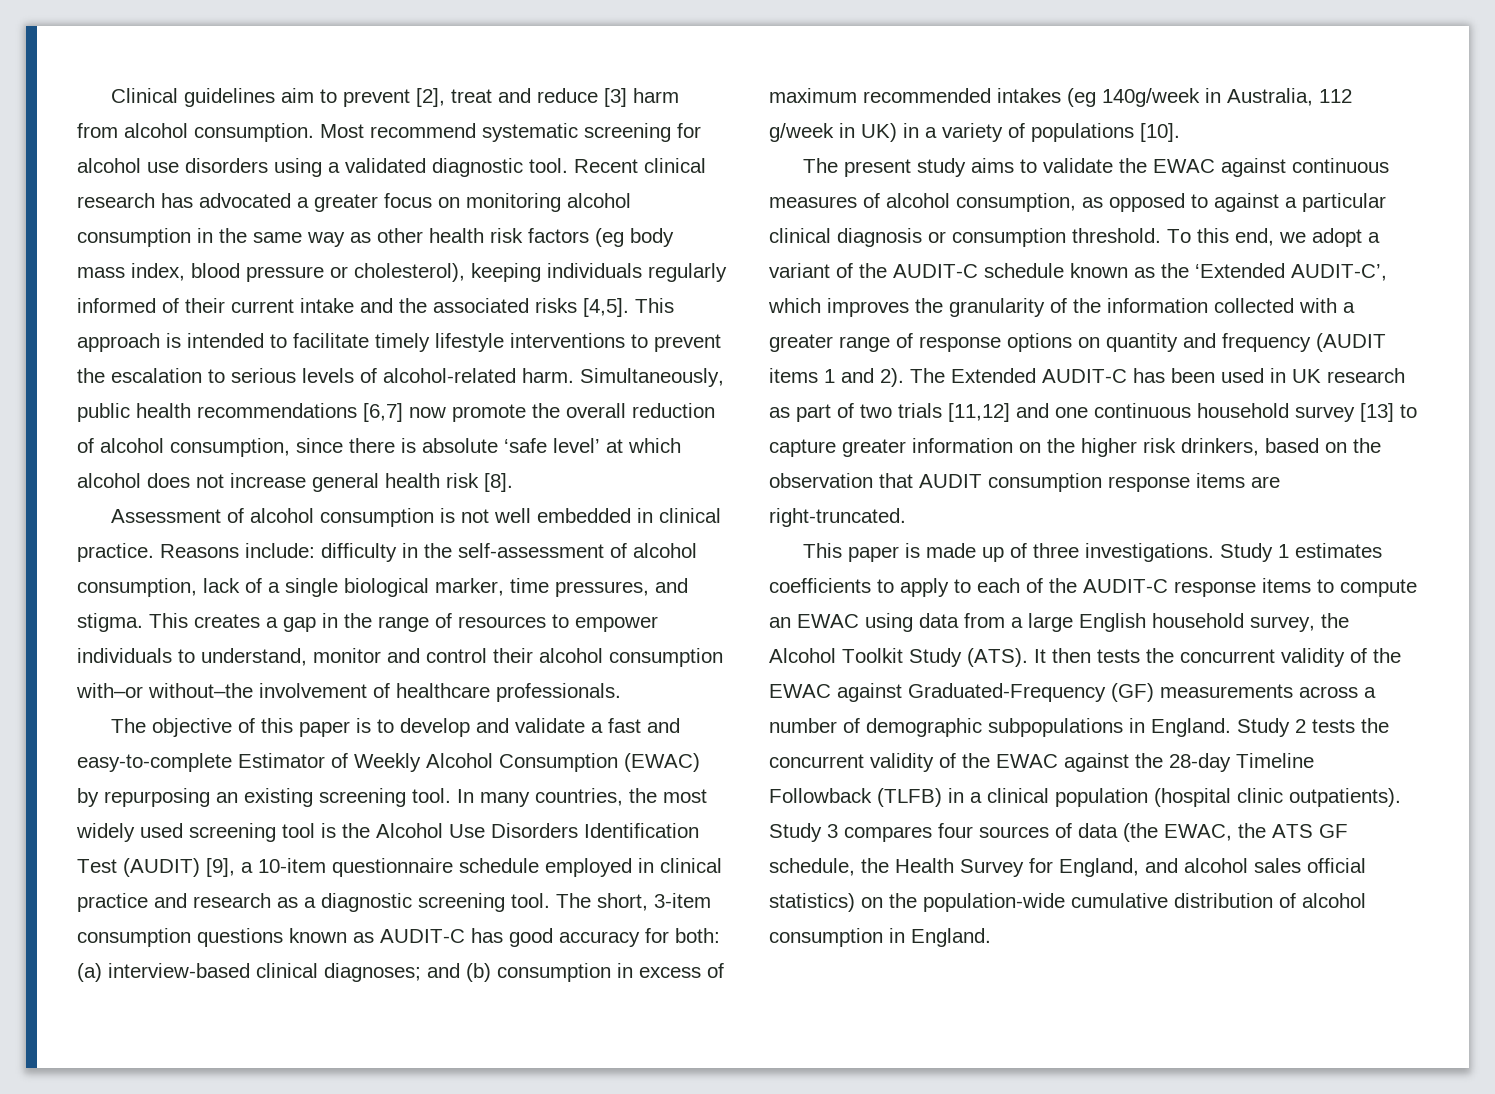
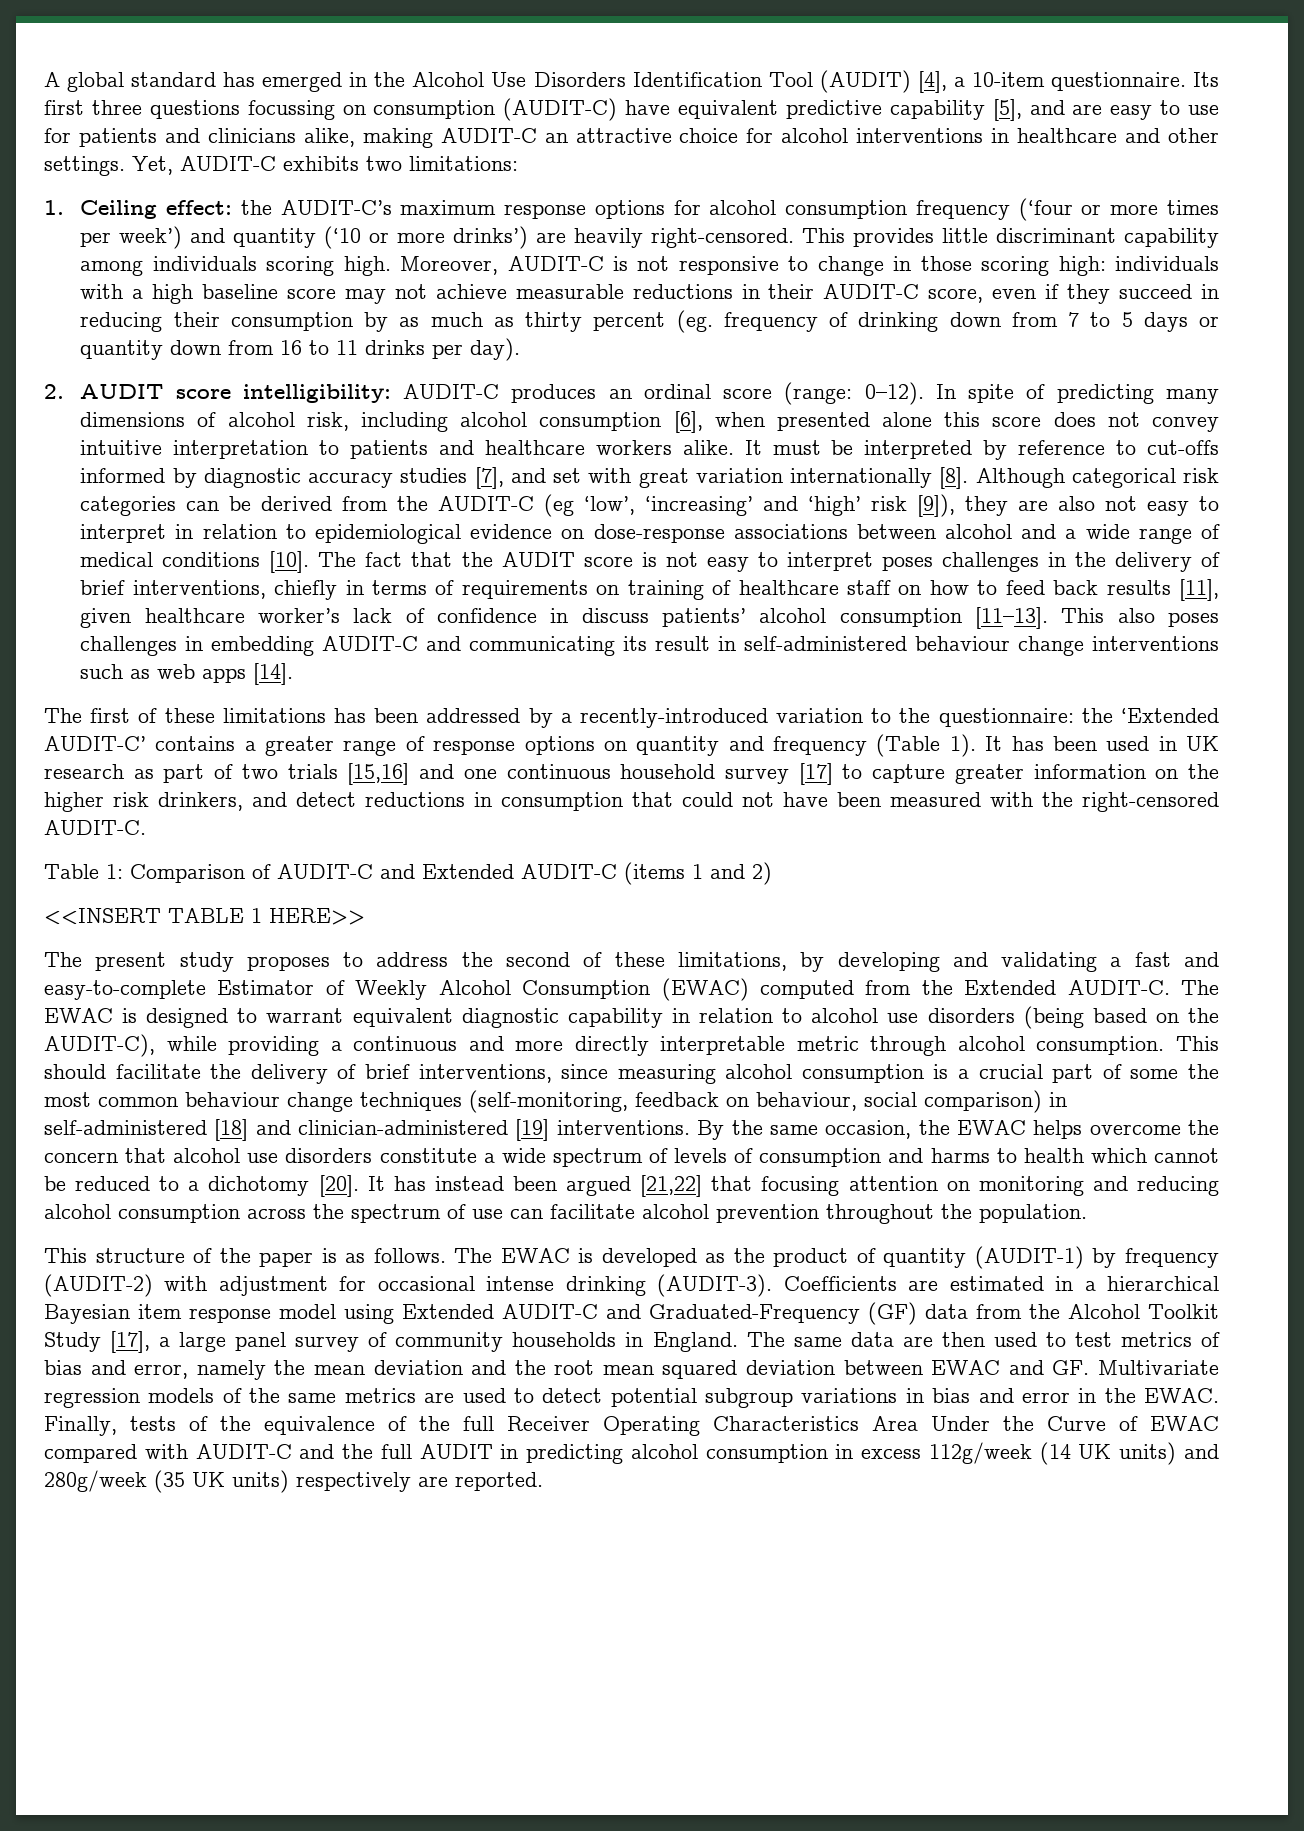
[111,88,680,107] [77,123,701,142] [77,158,706,177] [77,193,631,212] [77,228,674,247] [77,263,727,282] [77,298,674,317] [77,333,721,352] [77,368,724,387] [77,403,715,422] [77,438,681,457] [77,473,513,492] [111,508,722,527] [77,543,697,562] [77,578,688,597] [77,613,658,632] [77,648,723,667] [76,683,621,702] [111,718,681,737] [77,753,700,772] [77,788,707,807] [76,823,699,842] [77,858,722,877] [77,893,711,912] [77,928,720,947] [77,963,724,982] [769,88,1352,107] [769,123,1180,142] [803,158,1390,177] [769,193,1386,212] [769,228,1380,247] [769,263,1387,281] [768,298,1337,317] Clinical guidelines aim to prevent [2], treat and reduce [3] harm from alcohol consumption. Most recommend systematic screening for alcohol use disorders using a validated diagnostic tool. Recent clinical research has advocated a greater focus on monitoring alcohol consumption in the same way as other health risk factors (eg body mass index, blood pressure or cholesterol), keeping individuals regularly informed of their current intake and the associated risks [4,5]. This approach is intended to facilitate timely lifestyle interventions to prevent the escalation to serious levels of alcohol-related harm. Simultaneously, public health recommendations [6,7] now promote the overall reduction of alcohol consumption, since there is absolute ‘safe level’ at which alcohol does not increase general health risk [8]. // Assessment of alcohol consumption is not well embedded in clinical practice. Reasons include: difficulty in the self-assessment of alcohol consumption, lack of a single biological marker, time pressures, and stigma. This creates a gap in the range of resources to empower individuals to understand, monitor and control their alcohol consumption with–or without–the involvement of healthcare professionals. // The objective of this paper is to develop and validate a fast and easy-to-complete Estimator of Weekly Alcohol Consumption (EWAC) by repurposing an existing screening tool. In many countries, the most widely used screening tool is the Alcohol Use Disorders Identification Test (AUDIT) [9], a 10-item questionnaire schedule employed in clinical practice and research as a diagnostic screening tool. The short, 3-item consumption questions known as AUDIT-C has good accuracy for both: (a) interview-based clinical diagnoses; and (b) consumption in excess of maximum recommended intakes (eg 140g/week in Australia, 112 g/week in UK) in a variety of populations [10]. // The present study aims to validate the EWAC against continuous measures of alcohol consumption, as opposed to against a particular clinical diagnosis or consumption threshold. To this end, we adopt a variant of the AUDIT-C schedule known as the ‘Extended AUDIT-C’, which improves the granularity of the information collected with -> [44,70,1219,93] [44,98,1219,121] [44,128,1219,148] [44,156,518,176] [44,198,1219,221] [80,226,1219,249] [80,256,1220,276] [80,284,1219,304] [80,310,1220,333] [80,338,521,361] [44,382,1219,405] [80,411,1220,433] [80,440,1219,460] [80,467,1219,489] [80,494,1219,517] [80,524,1220,544] [80,551,1220,573] [80,579,1219,601] [80,607,1219,629] [80,636,1220,656] [80,663,294,685] [44,708,1219,728] [44,736,236,751] A global standard has emerged in the Alcohol Use Disorders Identification Tool (AUDIT) [4], a 10-item questionnaire. Its first three questions focussing on consumption (AUDIT-C) have equivalent predictive capability [5], and are easy to use for patients and clinicians alike, making AUDIT-C an attractive choice for alcohol interventions in healthcare and other settings. Yet, AUDIT-C exhibits two limitations: // 1. Ceiling effect: the AUDIT-C’s maximum response options for alcohol consumption frequency (‘four or more times per week’) and quantity (‘10 or more drinks’) are heavily right-censored. This provides little discriminant capability among individuals scoring high. Moreover, AUDIT-C is not responsive to change in those scoring high: individuals with a high baseline score may not achieve measurable reductions in their AUDIT-C score, even if they succeed in reducing their consumption by as much as thirty percent (eg. frequency of drinking down from 7 to 5 days or quantity down from 16 to 11 drinks per day). // 2. AUDIT score intelligibility: AUDIT-C produces an ordinal score (range: 0–12). In spite of predicting many dimensions of alcohol risk, including alcohol consumption [6], when presented alone this score does not convey intuitive interpretation to patients and healthcare workers alike. It must be interpreted by reference to cut-offs informed by diagnostic accuracy studies [7], and set with great variation internationally [8]. Although categorical risk categories can be derived from the AUDIT-C (eg ‘low’, ‘increasing’ and ‘high’ risk [9]), they are also not easy to interpret in relation to epidemiological evidence on dose-response associations between alcohol and a wide range of medical conditions [10]. The fact that the AUDIT score is not easy to interpret poses challenges in the delivery of brief interventions, chiefly in terms of requirements on training of healthcare staff on how to feed back results [11], given healthcare worker’s lack of confidence in discuss patients’ alcohol consumption [11–13]. This also poses challenges in embedding AUDIT-C and communicating its result in self-administered behaviour change interventions such as web apps [14]. // The first of these limitations has been addressed by a recently-introduced variation to the questionnaire: the ‘Extended AUDIT-C’ contains
[1316,333,1386,352] [769,368,1127,387] (AUDIT items 1 and 2). The Extended AUDIT-C -> [876,734,1003,757] (Table 1). It
[948,403,1010,422] [11,12] -> [347,763,410,785] [15,16]
[1360,403,1394,422] [13] -> [798,763,833,785] [17]
[1265,438,1381,453] [769,473,1280,492] [769,508,906,527] [803,543,1383,562] [769,578,1417,597] [769,613,1349,632] [769,648,1401,667] [769,683,1376,702] [769,718,1389,737] [769,753,1314,772] [769,788,1401,807] [769,823,1348,842] [769,858,1366,877] [769,893,1366,912] [769,928,991,947] based on the observation that AUDIT consumption response items are right-truncated. // This paper is made up of three investigations. Study 1 estimates coefficients to apply to each of the AUDIT-C response items to compute an EWAC using data from a large English household survey, the Alcohol Toolkit Study (ATS). It then tests the concurrent validity of the EWAC against Graduated-Frequency (GF) measurements across a number of demographic subpopulations in England. Study 2 tests the concurrent validity of the EWAC against the 28-day Timeline Followback (TLFB) in a clinical population (hospital clinic outpatients). Study 3 compares four sources of data (the EWAC, the ATS GF schedule, the Health Survey for England, and alcohol sales official statistics) on the population-wide cumulative distribution of alcohol consumption in England. -> [252,792,1219,812] [44,820,146,835] [44,862,772,885] [44,908,365,925] [44,952,1219,972] [44,978,1219,1001] [44,1006,1219,1029] [44,1034,1219,1057] [44,1064,1219,1084] [44,1090,1067,1113] [44,1119,1220,1141] [44,1148,1219,1167] [44,1175,1219,1197] [44,1204,1087,1224] [44,1246,1219,1269] [44,1274,1219,1297] [44,1302,1219,1325] [44,1331,1220,1353] [44,1360,1219,1380] [44,1388,1219,1408] [44,1416,1219,1436] [44,1442,1219,1465] [44,1470,543,1493] and detect reductions in consumption that could not have been measured with the right-censored AUDIT-C. // Table 1: Comparison of AUDIT-C and Extended AUDIT-C (items 1 and 2) // <<INSERT TABLE 1 HERE>> // The present study proposes to address the second of these limitations, by developing and validating a fast and easy-to-complete Estimator of Weekly Alcohol Consumption (EWAC) computed from the Extended AUDIT-C. The EWAC is designed to warrant equivalent diagnostic capability in relation to alcohol use disorders (being based on the AUDIT-C), while providing a continuous and more directly interpretable metric through alcohol consumption. This should facilitate the delivery of brief interventions, since measuring alcohol consumption is a crucial part of some the most common behaviour change techniques (self-monitoring, feedback on behaviour, social comparison) in self-administered [18] and clinician-administered [19] interventions. By the same occasion, the EWAC helps overcome the concern that alcohol use disorders constitute a wide spectrum of levels of consumption and harms to health which cannot be reduced to a dichotomy [20]. It has instead been argued [21,22] that focusing attention on monitoring and reducing alcohol consumption across the spectrum of use can facilitate alcohol prevention throughout the population. // This structure of the paper is as follows. The EWAC is developed as the product of quantity (AUDIT-1) by frequency (AUDIT-2) with adjustment for occasional intense drinking (AUDIT-3). Coefficients are estimated in a hierarchical Bayesian item response model using Extended AUDIT-C and Graduated-Frequency (GF) data from the Alcohol Toolkit Study [17], a large panel survey of community households in England. The same data are then used to test metrics of bias and error, namely the mean deviation and the root mean squared deviation between EWAC and GF. Multivariate regression models of the same metrics are used to detect potential subgroup variations in bias and error in the EWAC. Finally, tests of the equivalence of the full Receiver Operating Characteristics Area Under the Curve of EWAC compared with AUDIT-C and the full AUDIT in predicting alcohol consumption in excess 112g/week (14 UK units) and 280g/week (35 UK units) respectively are reported.

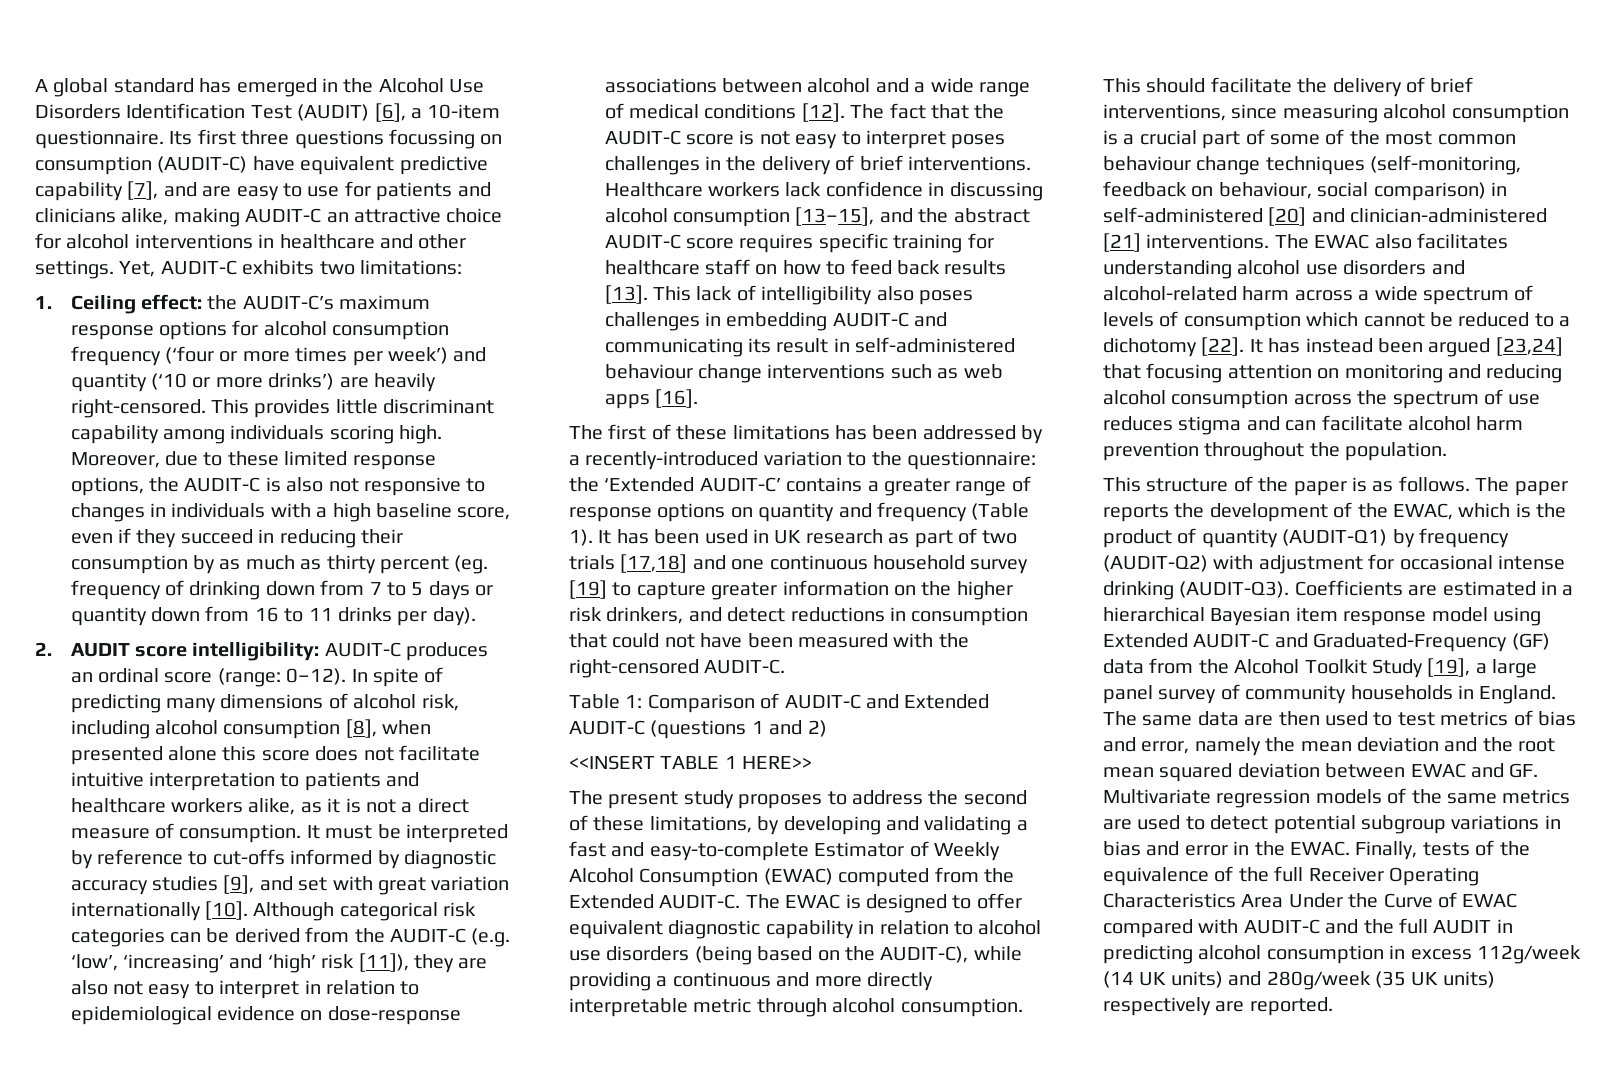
[768,70,947,93] Tool (AUDIT) [4], -> [250,103,406,122] Test (AUDIT) [6],
[992,99,1022,121] [5], -> [127,181,159,200] [7],
(499, 265) none -> [164,451,436,470] [70,477,179,496] due to these limited response options, the
(628, 263) none -> [286,477,324,492] also
[817,256,1106,276] change in those scoring high: -> [70,503,166,522] changes in
[286,284,920,304] score may not achieve measurable reductions in their AUDIT-C -> (452, 510) none
[673,411,703,433] [6], -> [345,719,377,738] [8],
[1152,417,1220,432] convey -> [398,745,480,761] facilitate
[682,440,734,455] alike. -> [248,798,469,815] [70,823,302,843] alike, as it is not a direct measure of consumption.
[474,467,504,489] [7], -> [223,875,255,894] [9],
[939,467,969,489] [8]. -> [204,901,248,920] [10].
[544,494,575,517] (eg -> [471,928,511,947] (e.g.
[917,494,956,517] [9]), -> [358,953,409,972] [11]),
[269,551,310,573] [10]. -> [801,103,845,122] [12].
[501,552,575,567] AUDIT -> [604,130,681,145] AUDIT-C
[132,580,732,600] interventions, chiefly in terms of requirements on training of -> [907,156,1031,171] [604,181,1043,201] [604,207,1030,227] [604,233,994,253] interventions. Healthcare workers lack confidence in discussing alcohol consumption [13–15], and the abstract AUDIT-C score requires specific training for
[1179,579,1219,601] [80,607,1105,629] [11], given healthcare worker’s lack of confidence in discuss patients’ alcohol consumption [11–13]. This -> [604,285,873,305] [13]. This lack of intelligibility
[253,663,294,685] [14]. -> [654,389,698,408] [16].
[347,763,410,785] [15,16] -> [620,554,688,573] [17,18]
[798,763,833,785] [17] -> [569,580,607,599] [19]
[624,862,685,885] (items -> [650,720,747,739] (questions
[266,1008,344,1023] warrant -> [976,893,1022,909] offer
(1179, 1074) none -> [1325,129,1345,145] of
[214,1119,249,1141] [18] -> [1268,207,1307,226] [20]
[515,1119,1220,1141] [44,1148,477,1163] [19] interventions. By the same occasion, the EWAC helps overcome the concern that alcohol use disorders constitute -> [1103,233,1508,252] [1103,260,1465,279] [1103,286,1353,301] [21] interventions. The EWAC also facilitates understanding alcohol use disorders and alcohol-related harm across
[888,1148,1084,1163] and harms to health -> (1301, 321) none
[318,1175,359,1197] [20]. -> [1201,337,1245,356] [22].
[640,1175,703,1197] [21,22] -> [1495,337,1563,356] [23,24]
(503, 1214) none -> [1103,416,1280,435] reduces stigma and
(709, 1211) none -> [1476,416,1524,431] harm
[500,1248,726,1267] EWAC is developed as -> [1514,481,1568,496] [1103,502,1531,522] paper reports the development of the EWAC, which is
[974,1246,1084,1269] (AUDIT-1) -> [1282,529,1388,546] (AUDIT-Q1)
[44,1274,153,1297] (AUDIT-2) -> [1103,555,1208,572] (AUDIT-Q2)
[657,1274,773,1297] (AUDIT-3). -> [1179,581,1290,598] (AUDIT-Q3).
[110,1331,151,1353] [17], -> [1427,658,1471,677] [19],

